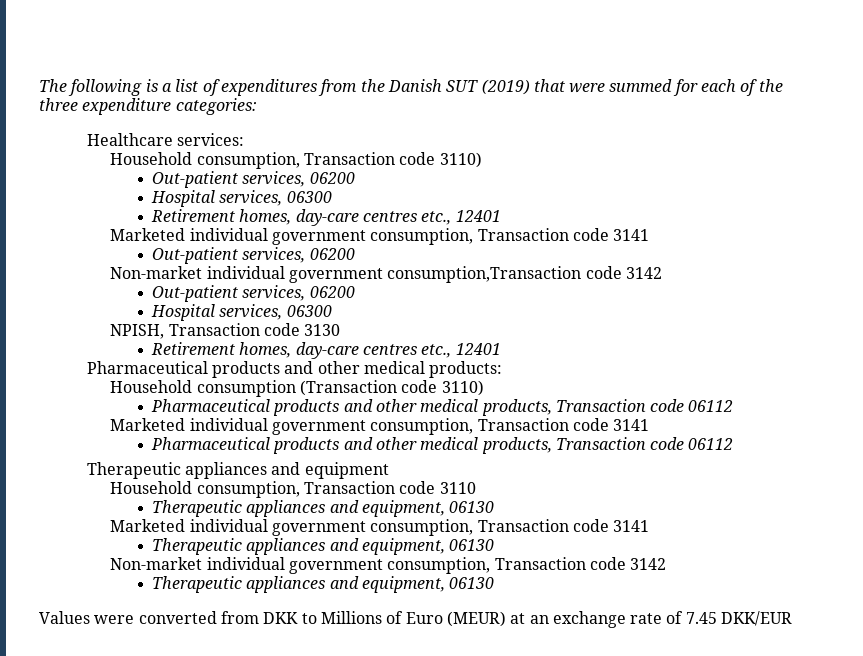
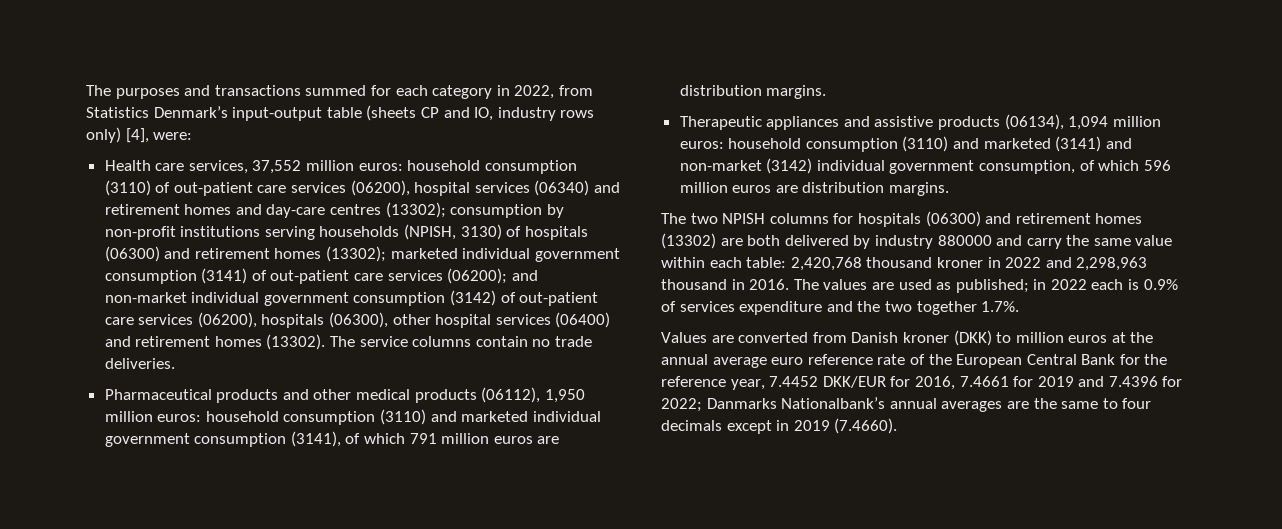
[39,79,783,96] [39,98,257,115] [86,133,244,146] [110,152,482,169] [151,171,355,188] [150,190,332,207] [150,209,501,226] [110,228,650,245] [151,247,355,264] [110,266,663,283] [151,285,355,302] [150,304,332,321] [110,323,341,339] [150,342,501,359] [86,361,503,378] [110,380,484,397] [150,399,734,416] [110,418,650,435] [150,437,734,454] [86,462,389,479] [110,481,476,498] [151,500,495,517] [110,519,650,536] [151,538,495,555] [110,557,667,574] [151,576,495,593] The following is a list of expenditures from the Danish SUT (2019) that were summed for each of the three expenditure categories: // Healthcare services: // Household consumption, Transaction code 3110) // Out-patient services, 06200 // Hospital services, 06300 // Retirement homes, day-care centres etc., 12401 // Marketed individual government consumption, Transaction code 3141 // Out-patient services, 06200 // Non-market individual government consumption,Transaction code 3142 // Out-patient services, 06200 // Hospital services, 06300 // NPISH, Transaction code 3130 // Retirement homes, day-care centres etc., 12401 // Pharmaceutical products and other medical products: // Household consumption (Transaction code 3110) // Pharmaceutical products and other medical products, Transaction code 06112 // Marketed individual government consumption, Transaction code 3141 // Pharmaceutical products and other medical products, Transaction code 06112 // Therapeutic appliances and equipment // Household consumption, Transaction code 3110 // Therapeutic appliances and equipment, 06130 // Marketed individual government consumption, Transaction code 3141 // Therapeutic appliances and equipment, 06130 // Non-market individual government consumption, Transaction code 3142 // Therapeutic appliances and equipment, 06130 -> [86,85,593,99] [86,105,595,121] [86,127,193,143] [104,160,577,174] [104,180,621,196] [104,202,564,218] [104,224,588,240] [104,246,620,262] [104,268,538,284] [104,290,599,306] [104,312,611,328] [104,334,593,350] [104,358,175,369] [104,387,585,403] [104,409,601,425] [104,431,560,447] [679,85,827,99] [679,114,1161,130] [679,136,1132,152] [679,158,1171,174] [679,182,950,196] [661,211,1143,227] [661,233,1173,249] [661,257,1148,271] [661,279,1178,293] [661,301,1020,315] The purposes and transactions summed for each category in 2022, from Statistics Denmark’s input-output table (sheets CP and IO, industry rows only) [4], were: // Health care services, 37,552 million euros: household consumption (3110) of out-patient care services (06200), hospital services (06340) and retirement homes and day-care centres (13302); consumption by non-profit institutions serving households (NPISH, 3130) of hospitals (06300) and retirement homes (13302); marketed individual government consumption (3141) of out-patient care services (06200); and non-market individual government consumption (3142) of out-patient care services (06200), hospitals (06300), other hospital services (06400) and retirement homes (13302). The service columns contain no trade deliveries. // Pharmaceutical products and other medical products (06112), 1,950 million euros: household consumption (3110) and marketed individual government consumption (3141), of which 791 million euros are distribution margins. // Therapeutic appliances and assistive products (06134), 1,094 million euros: household consumption (3110) and marketed (3141) and non-market (3142) individual government consumption, of which 596 million euros are distribution margins. // The two NPISH columns for hospitals (06300) and retirement homes (13302) are both delivered by industry 880000 and carry the same value within each table: 2,420,768 thousand kroner in 2022 and 2,298,963 thousand in 2016. The values are used as published; in 2022 each is 0.9% of services expenditure and the two together 1.7%.
[94,615,135,624] were -> [711,335,734,343] are
[263,611,793,628] DKK to Millions of Euro (MEUR) at an exchange rate of 7.45 DKK/EUR -> [851,330,1154,346] [661,354,1168,368] [661,376,1183,390] [661,397,1152,412] [661,418,898,434] Danish kroner (DKK) to million euros at the annual average euro reference rate of the European Central Bank for the reference year, 7.4452 DKK/EUR for 2016, 7.4661 for 2019 and 7.4396 for 2022; Danmarks Nationalbank’s annual averages are the same to four decimals except in 2019 (7.4660).

